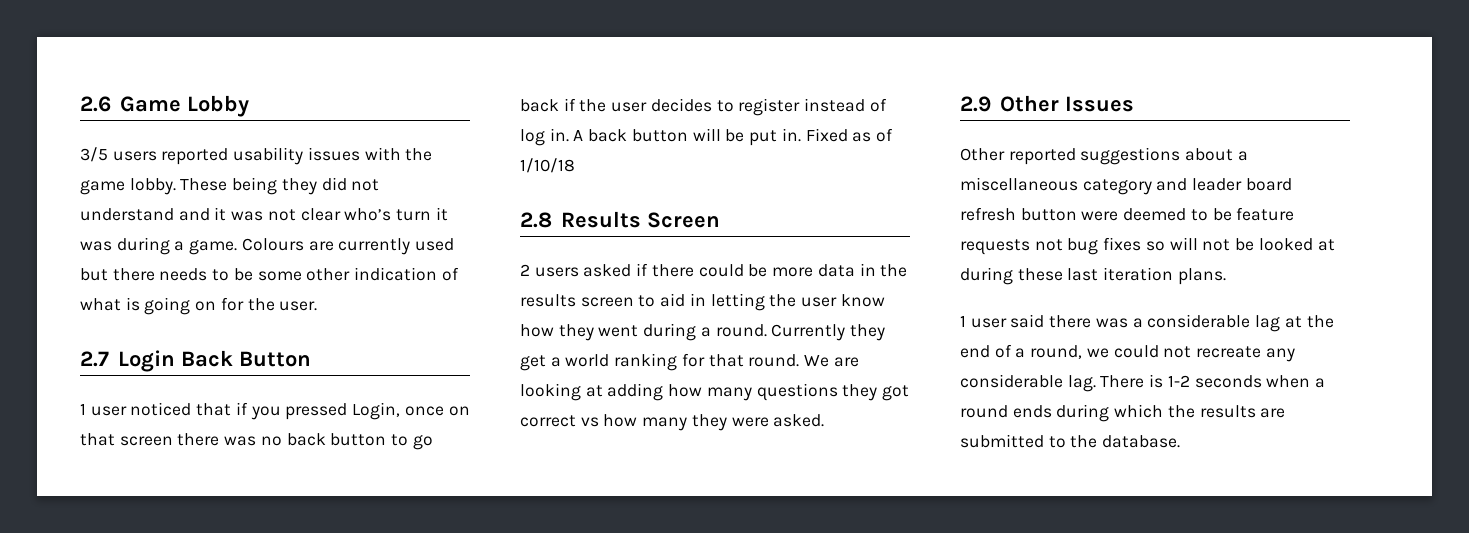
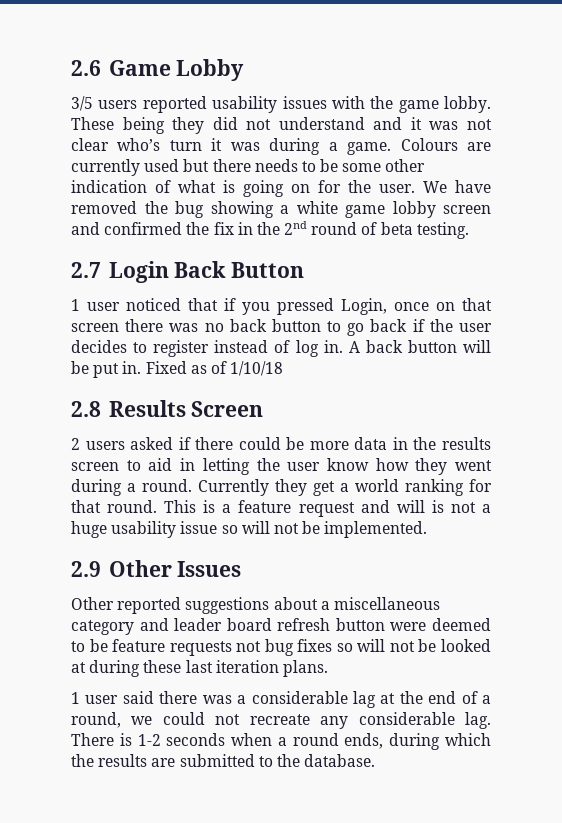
(318, 306) none -> [423,180,491,193] [71,201,491,218] [71,221,469,239] We have removed the bug showing a white game lobby screen and confirmed the fix in the 2nd round of beta testing.
[804,355,859,367] [520,383,910,401] [520,414,825,431] We are looking at adding how many questions they got correct vs how many they were asked. -> [164,500,491,517] [71,521,428,538] This is a feature request and will is not a huge usability issue so will not be implemented.
[1012,405,1052,418] ends -> [344,733,384,749] ends,

